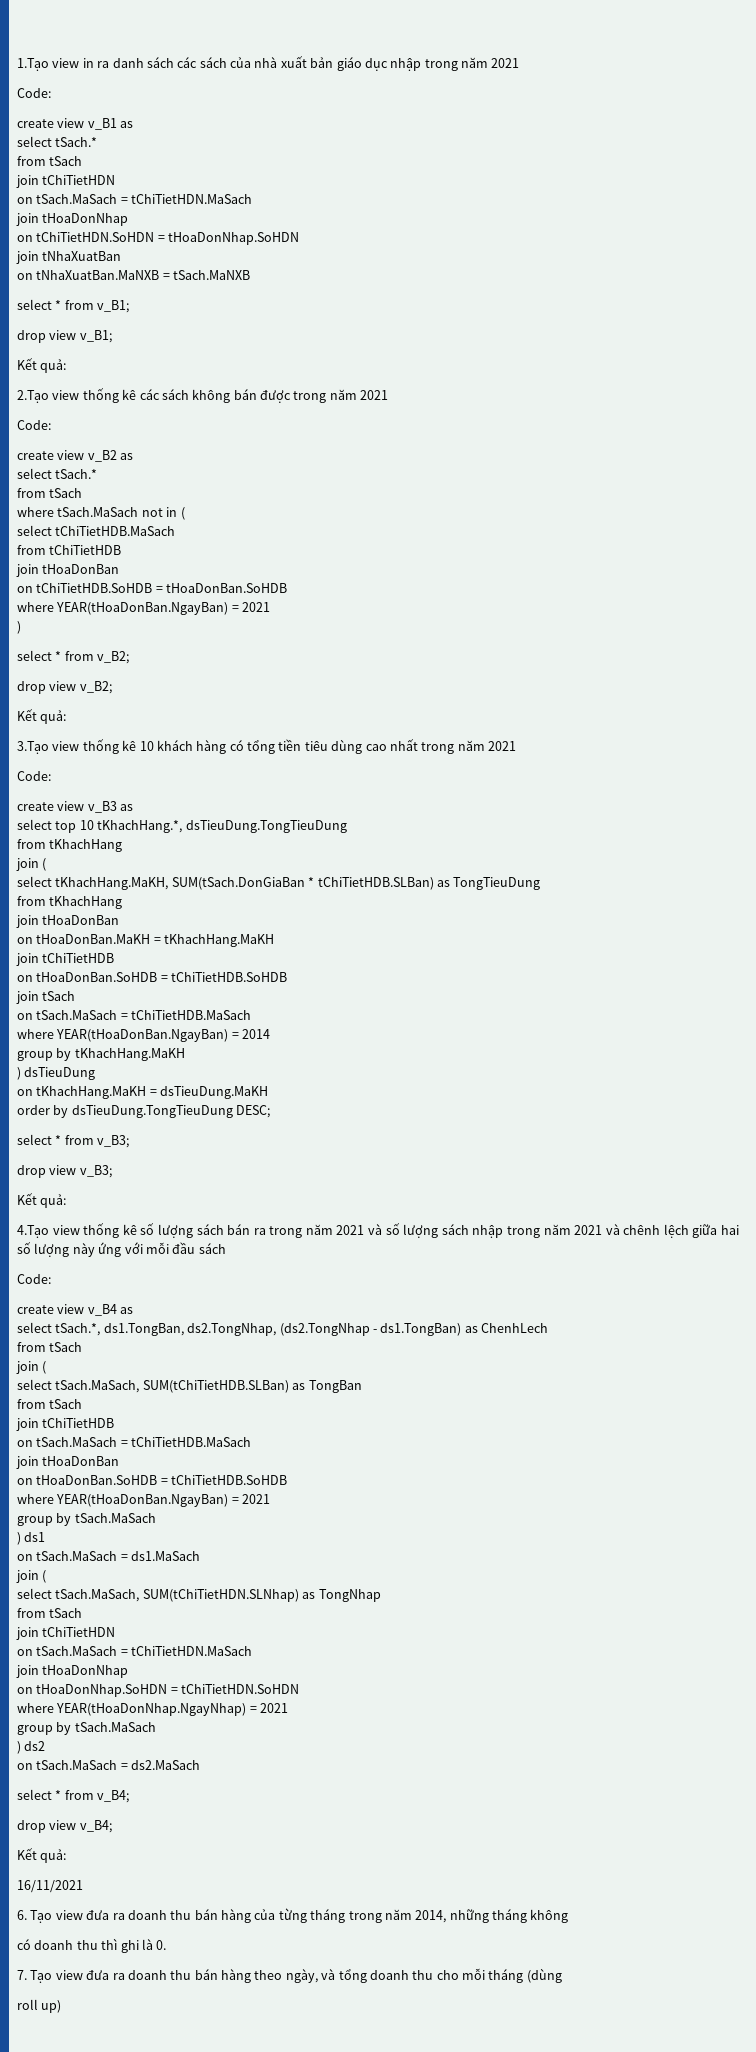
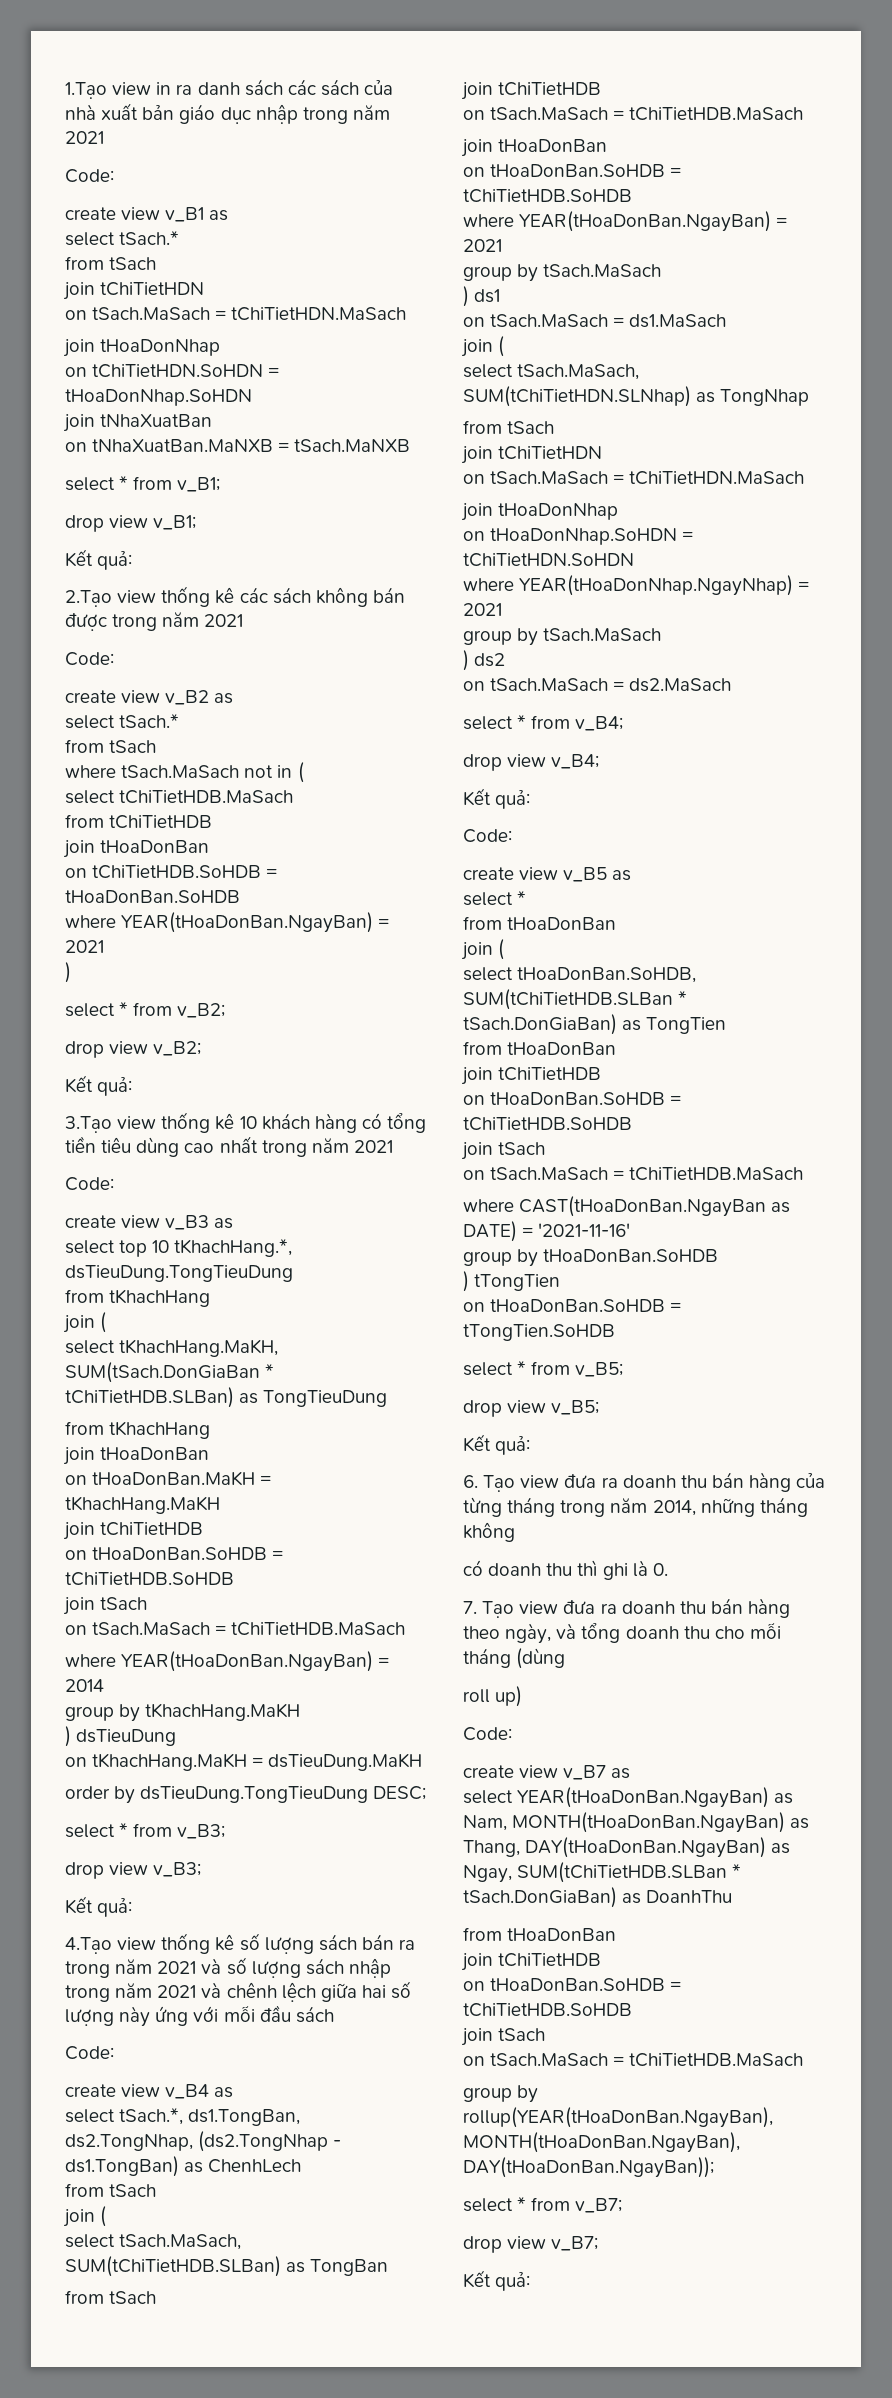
[17,1880,83,1893] 16/11/2021 -> [463,829,512,843] [463,867,632,882] [463,891,527,906] [463,916,617,930] [461,939,505,960] [463,967,697,983] [463,989,688,1010] [463,1014,727,1035] [463,1041,617,1055] [461,1067,602,1085] [463,1092,682,1105] [463,1117,632,1131] [461,1142,546,1160] [463,1167,804,1181] [463,1196,791,1217] [463,1221,631,1242] [463,1249,719,1267] [463,1271,561,1292] [463,1299,682,1312] [463,1324,615,1341] [463,1361,624,1377] [463,1400,600,1417] [463,1434,531,1455] Code: // create view v_B5 as // select * // from tHoaDonBan // join ( // select tHoaDonBan.SoHDB, SUM(tChiTietHDB.SLBan * tSach.DonGiaBan) as TongTien // from tHoaDonBan // join tChiTietHDB // on tHoaDonBan.SoHDB = tChiTietHDB.SoHDB // join tSach // on tSach.MaSach = tChiTietHDB.MaSach // where CAST(tHoaDonBan.NgayBan as DATE) = '2021-11-16' // group by tHoaDonBan.SoHDB // ) tTongTien // on tHoaDonBan.SoHDB = tTongTien.SoHDB // select * from v_B5; // drop view v_B5; // Kết quả:
(62, 2006) none -> [463,1727,512,1741] [463,1765,631,1780] [463,1787,794,1808] [463,1812,810,1833] [463,1837,791,1858] [463,1862,742,1883] [463,1887,733,1908] [463,1927,617,1941] [461,1953,602,1971] [463,1978,682,1991] [463,2003,632,2017] [461,2028,546,2046] [463,2053,804,2067] [463,2085,539,2103] [463,2107,773,2128] [463,2132,740,2153] [463,2157,714,2178] [463,2197,623,2213] [463,2236,599,2253] [463,2270,531,2291] // Code: // create view v_B7 as // select YEAR(tHoaDonBan.NgayBan) as Nam, MONTH(tHoaDonBan.NgayBan) as Thang, DAY(tHoaDonBan.NgayBan) as Ngay, SUM(tChiTietHDB.SLBan * tSach.DonGiaBan) as DoanhThu // from tHoaDonBan // join tChiTietHDB // on tHoaDonBan.SoHDB = tChiTietHDB.SoHDB // join tSach // on tSach.MaSach = tChiTietHDB.MaSach // group by rollup(YEAR(tHoaDonBan.NgayBan), MONTH(tHoaDonBan.NgayBan), DAY(tHoaDonBan.NgayBan)); // select * from v_B7; // drop view v_B7; // Kết quả:

